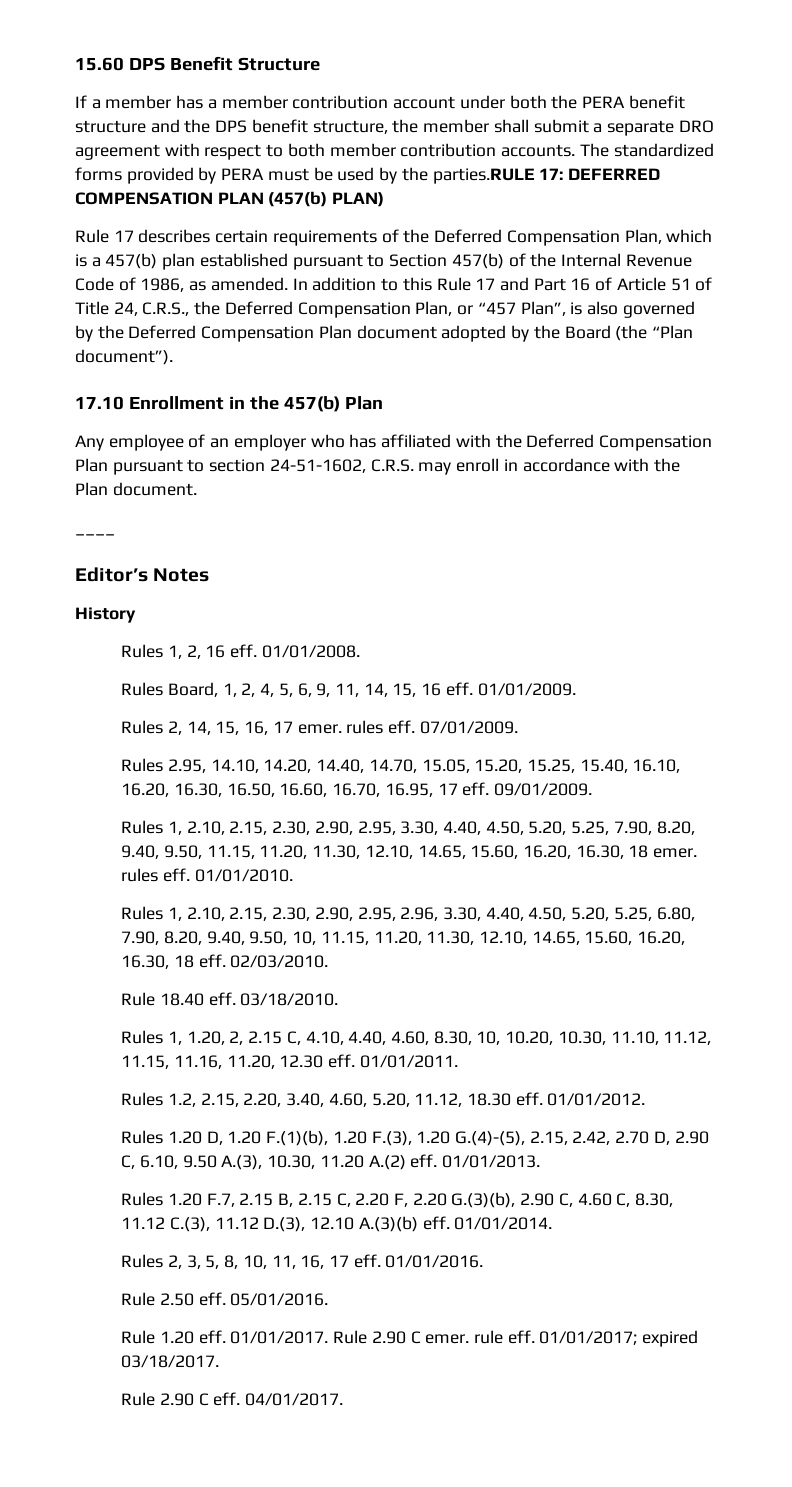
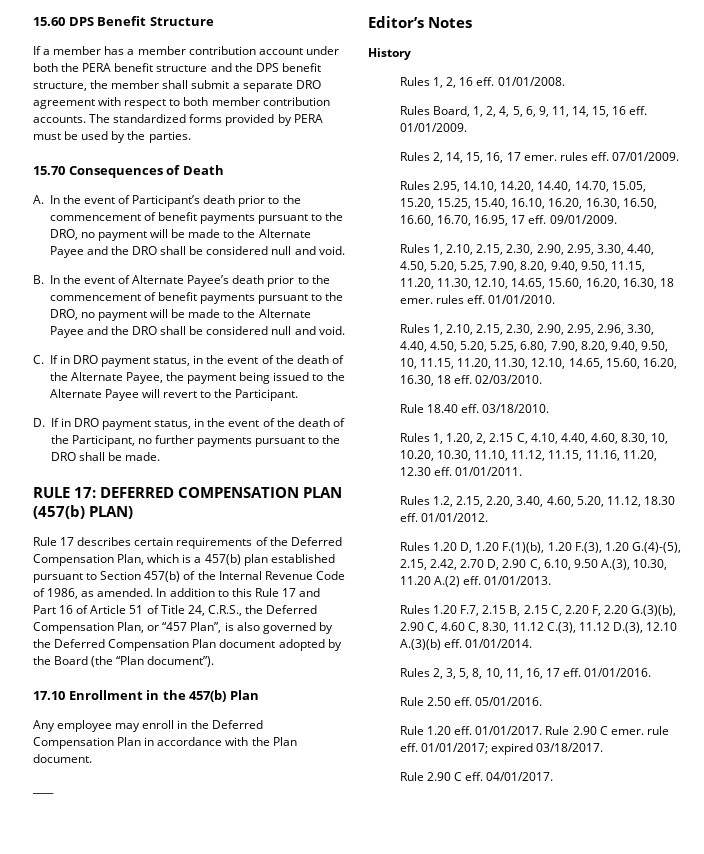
[432,168,535,184] parties.RULE -> [148,131,191,143] [33,165,224,178] [33,195,301,207] [49,212,344,224] [49,229,311,241] [49,246,345,258] [33,275,330,287] [49,292,344,304] [49,309,311,321] [49,326,345,338] [33,355,344,367] [49,372,345,384] [49,389,299,401] [33,418,345,430] [50,435,341,447] [50,452,161,461] [33,487,70,498] parties. // 15.70 Consequences of Death // A. In the event of Participant’s death prior to the commencement of benefit payments pursuant to the DRO, no payment will be made to the Alternate Payee and the DRO shall be considered null and void. // B. In the event of Alternate Payee’s death prior to the commencement of benefit payments pursuant to the DRO, no payment will be made to the Alternate Payee and the DRO shall be considered null and void. // C. If in DRO payment status, in the event of the death of the Alternate Payee, the payment being issued to the Alternate Payee will revert to the Participant. // D. If in DRO payment status, in the event of the death of the Participant, no further payments pursuant to the DRO shall be made. // RULE
[188,434,712,451] [75,458,500,475] of an employer who has affiliated with the Deferred Compensation Plan pursuant to section 24-51-1602, C.R.S. may enroll -> [115,720,263,732] [33,737,142,749] may enroll in the Deferred Compensation Plan

